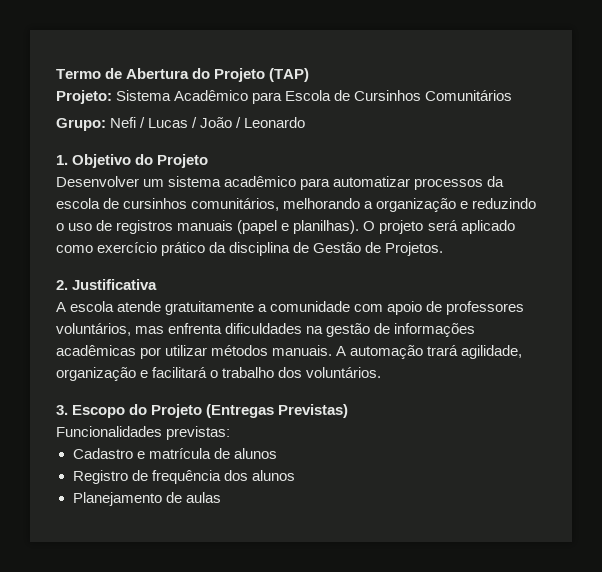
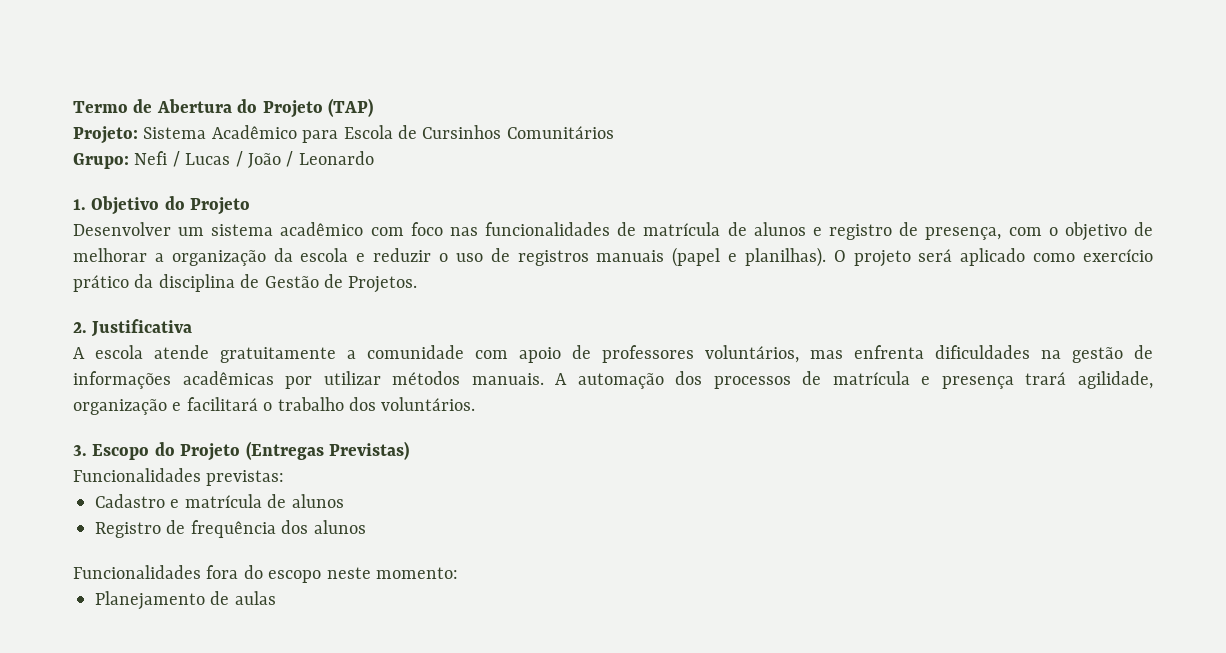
[300,176,505,190] [56,198,537,212] para automatizar processos da escola de cursinhos comunitários, melhorando a organização e reduzindo -> [370,222,1153,241] [73,248,432,266] com foco nas funcionalidades de matrícula de alunos e registro de presença, com o objetivo de melhorar a organização da escola e reduzir
(424, 352) none -> [675,371,1014,389] dos processos de matrícula e presença
(295, 475) none -> [73,565,458,583] // Funcionalidades fora do escopo neste momento:

